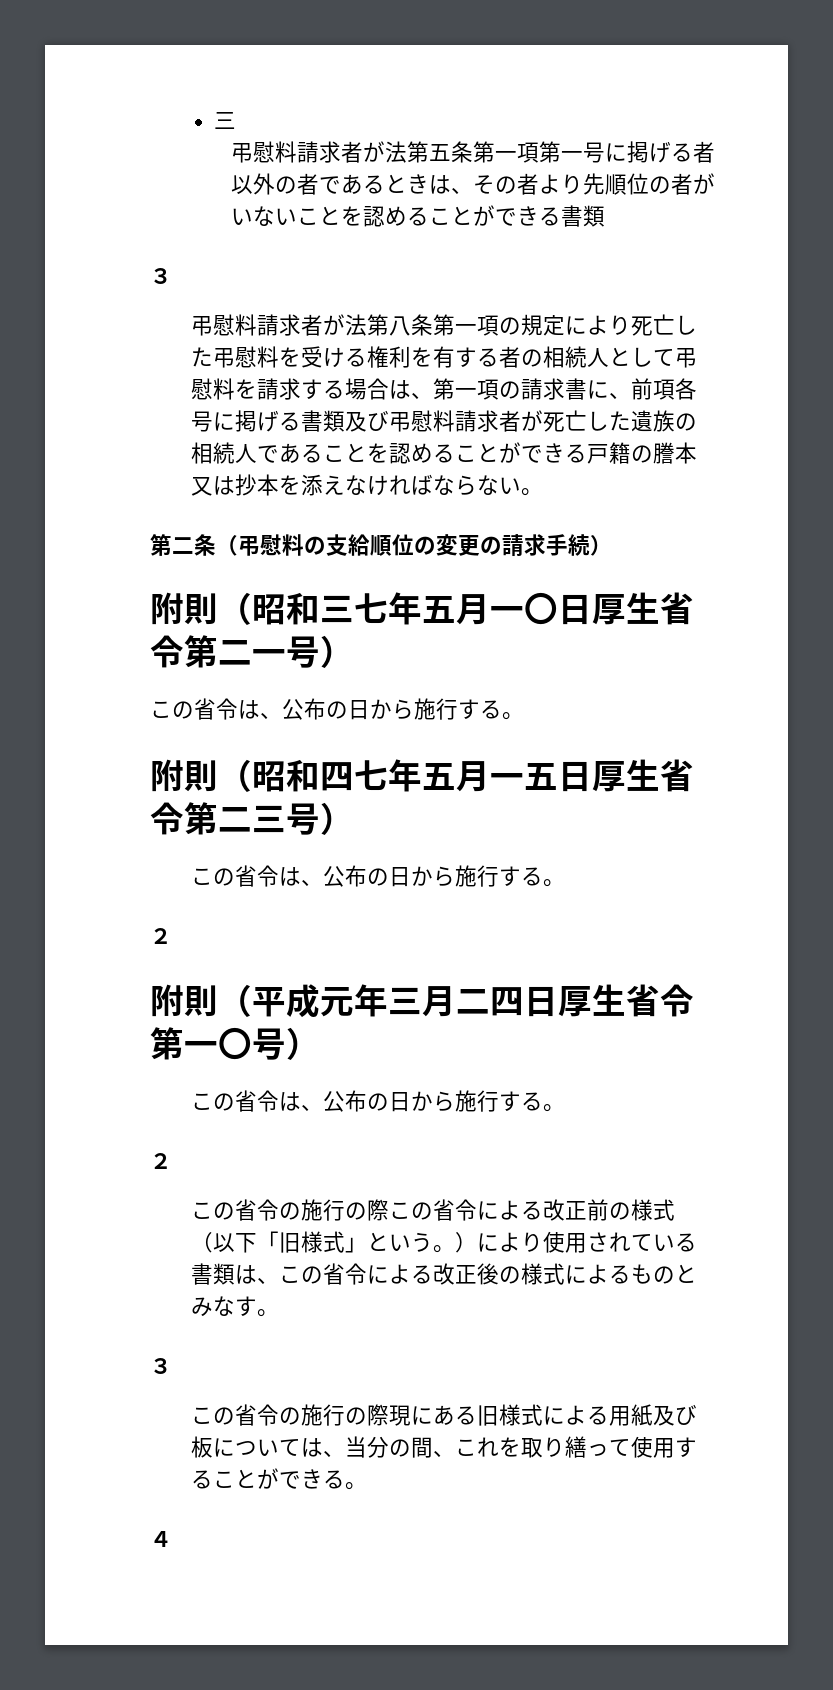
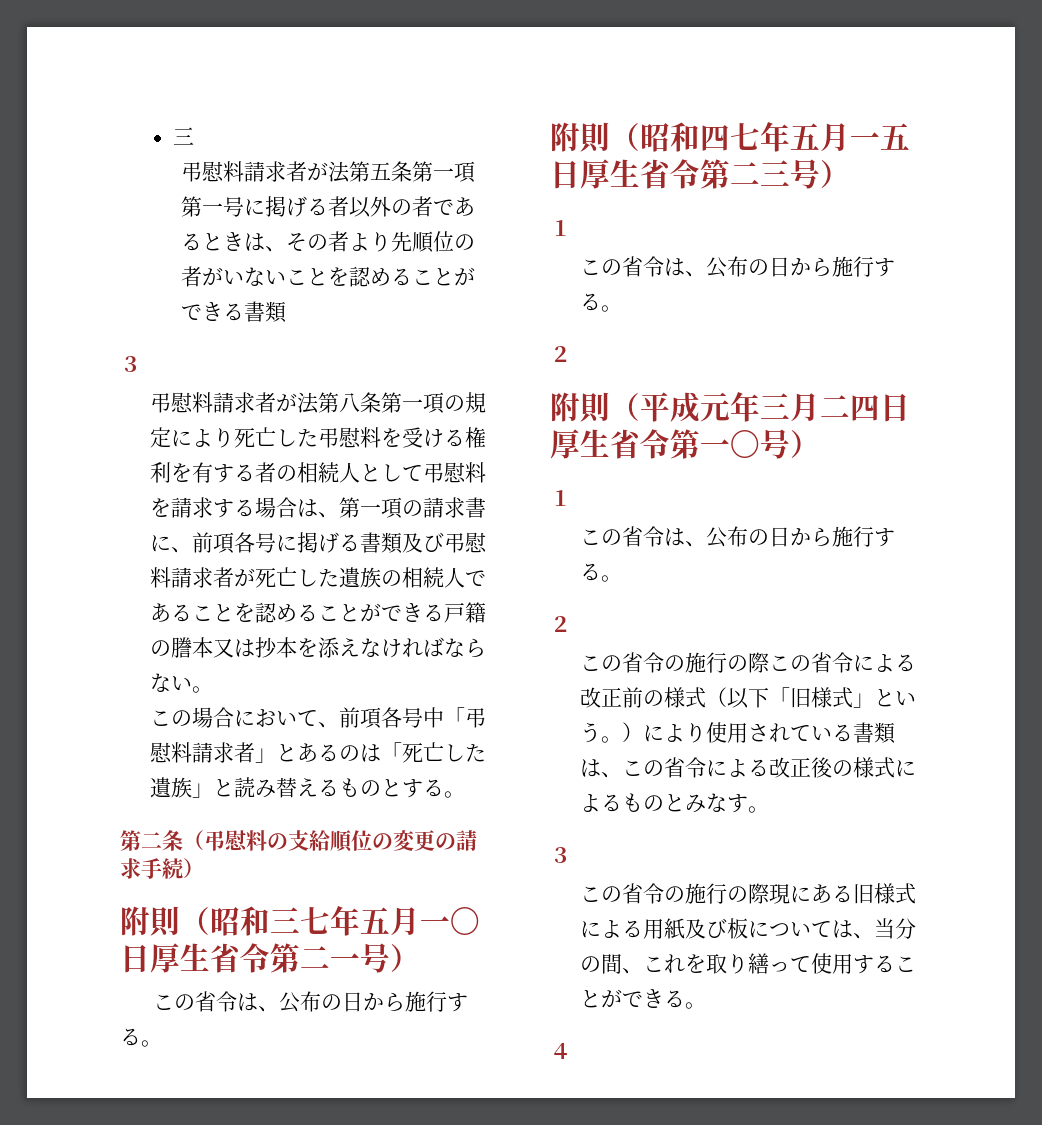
(543, 492) none -> [150,707,487,729] [150,742,487,763] [150,777,466,798] // この場合において、前項各号中「弔慰料請求者」とあるのは「死亡した遺族」と読み替えるものとする。
(354, 818) none -> [550,220,571,236] // １
(320, 1043) none -> [550,490,571,506] // １

